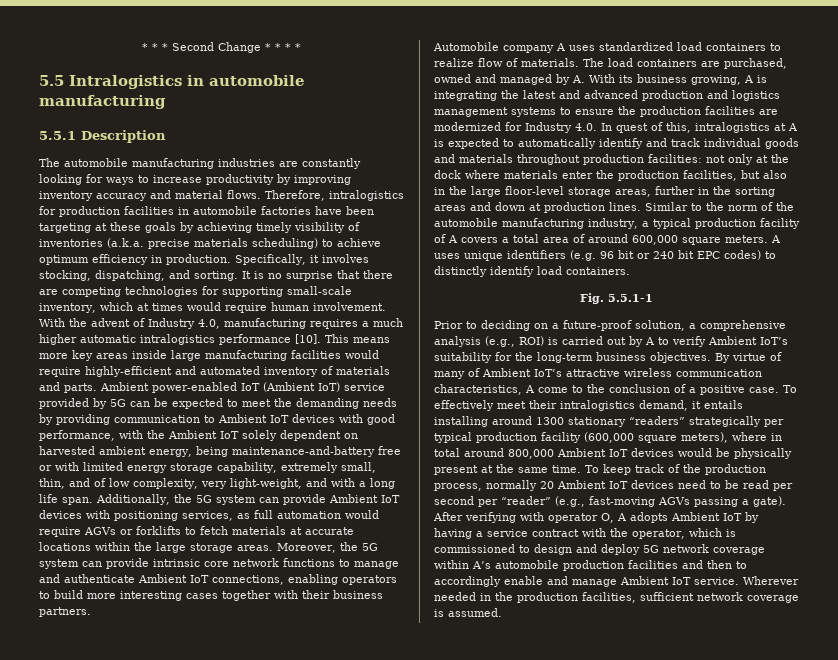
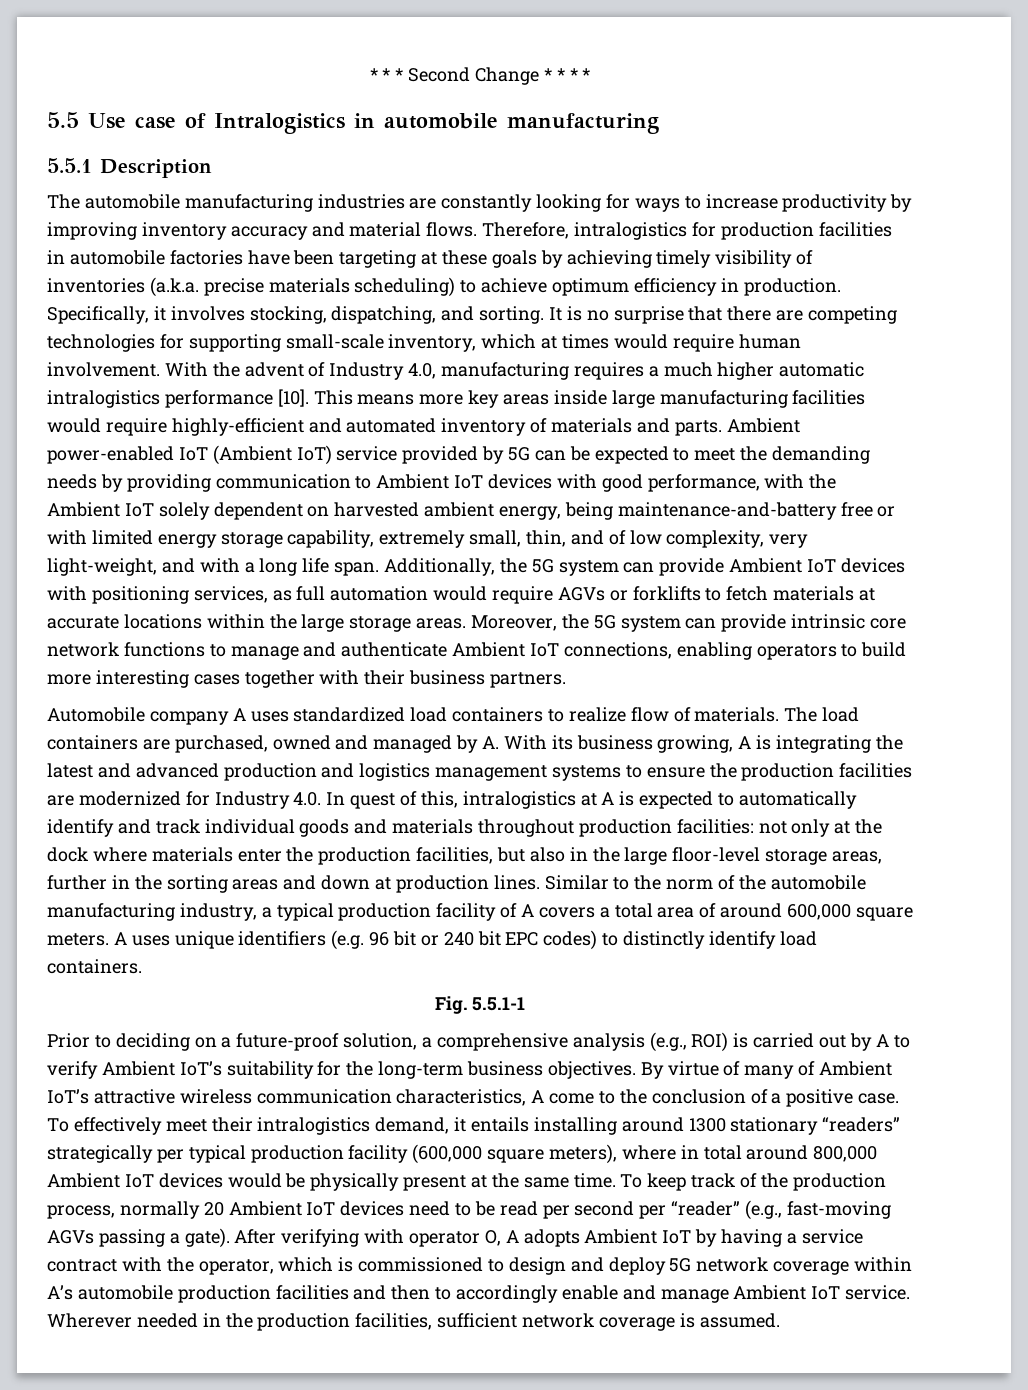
(64, 80) none -> [88,113,206,129] Use case of

